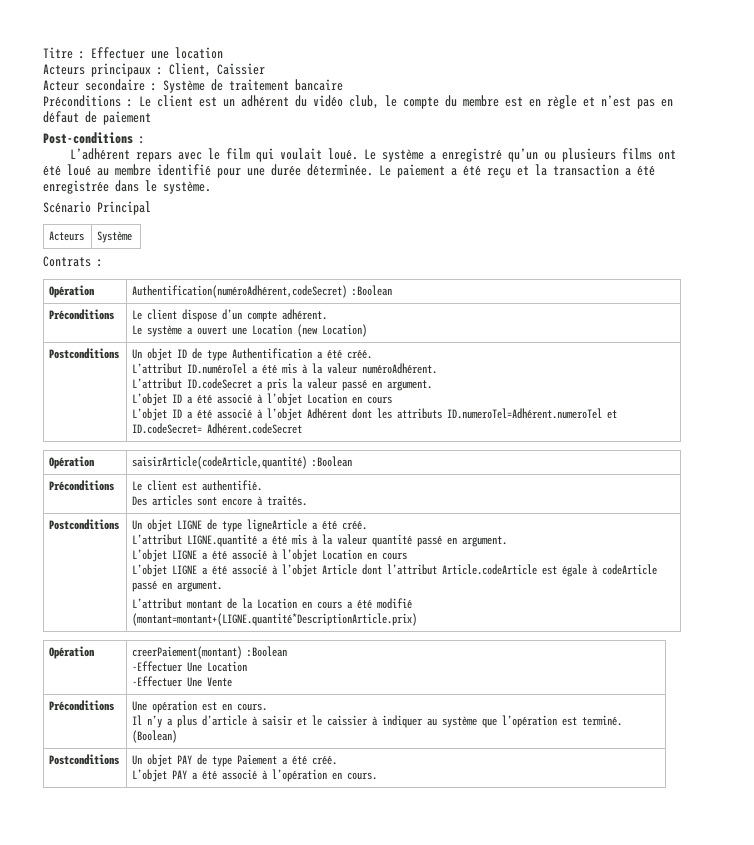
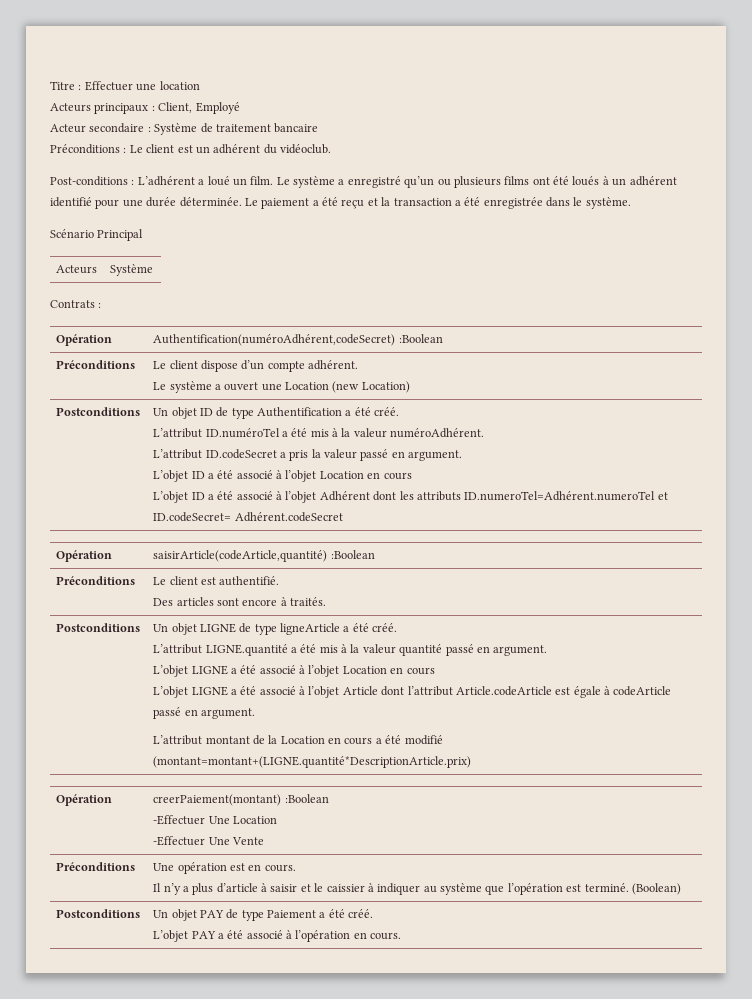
[217,63,265,75] Caissier -> [195,102,240,114] Employé
[313,95,673,109] [43,111,151,125] [43,132,145,144] [69,148,358,162] vidéo club, le compte du membre est en règle et n’est pas en défaut de paiement // Post-conditions : // L’adhérent repars avec le film qui voulait loué. -> [280,144,331,154] [50,176,274,186] vidéoclub. // Post-conditions : L’adhérent a loué un film.
[67,164,151,176] loué au membre -> [572,176,677,186] loués à un adhérent

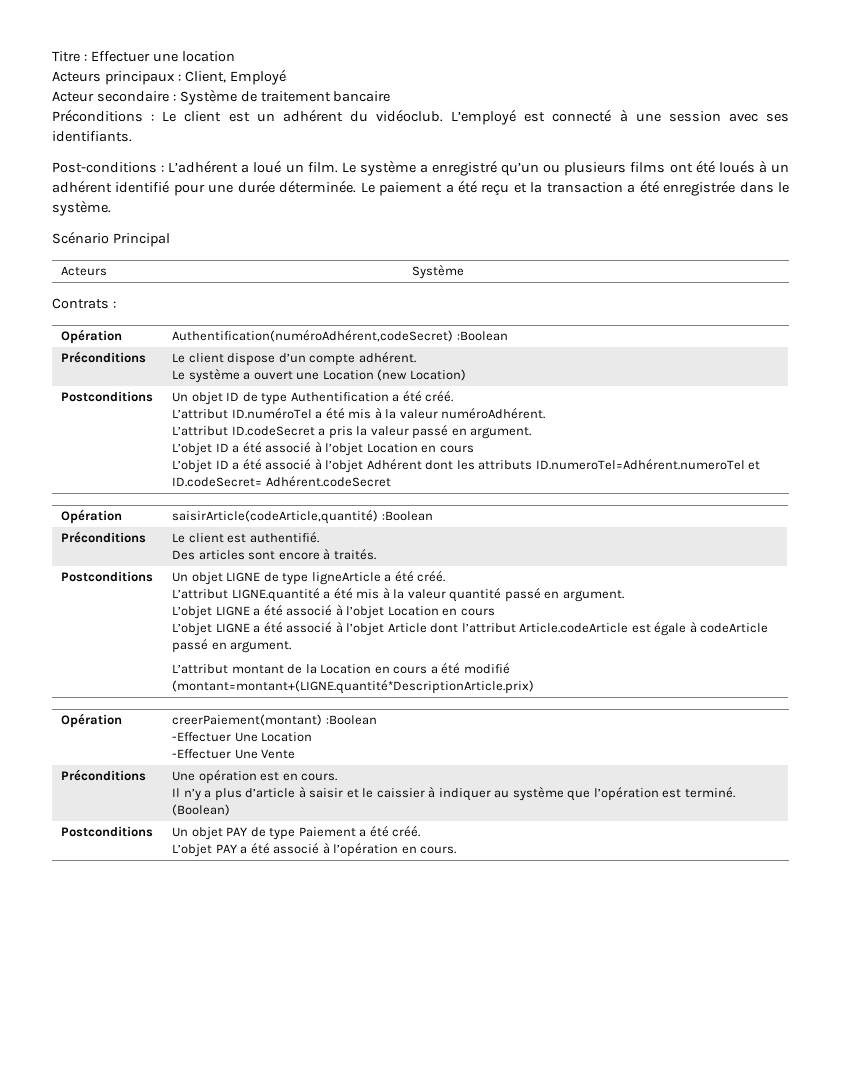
(331, 149) none -> [451,109,789,125] [52,131,132,142] L’employé est connecté à une session avec ses identifiants.

